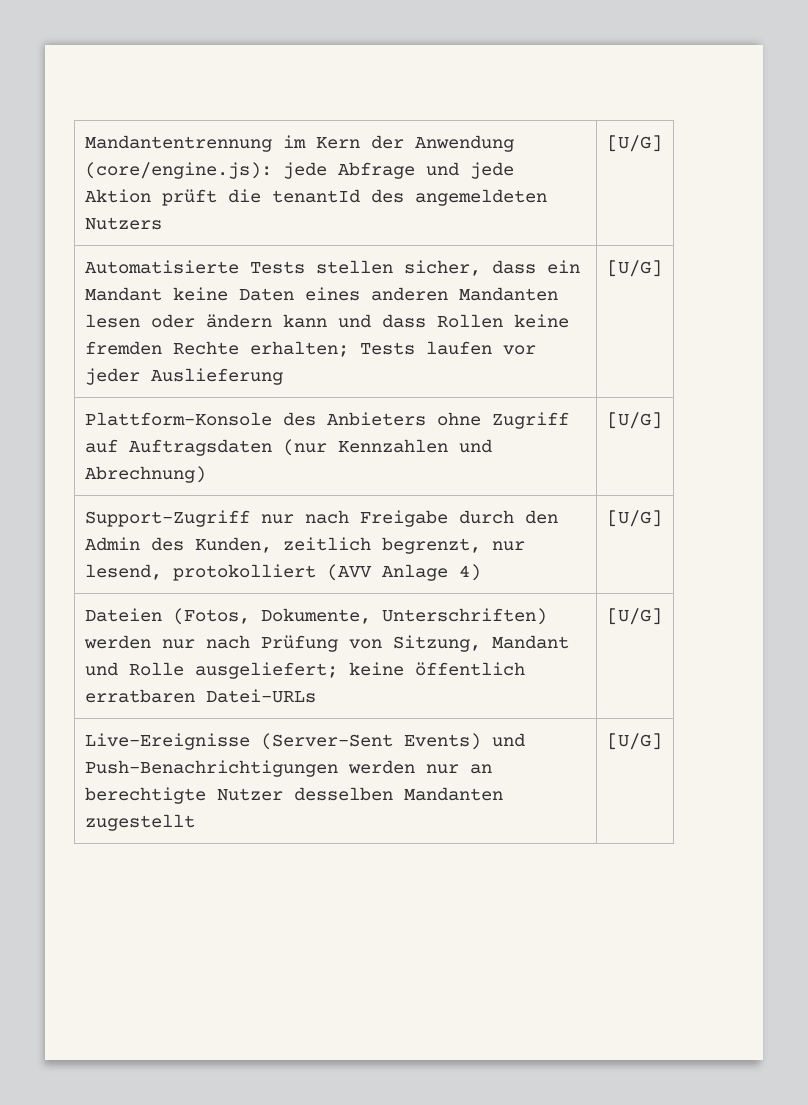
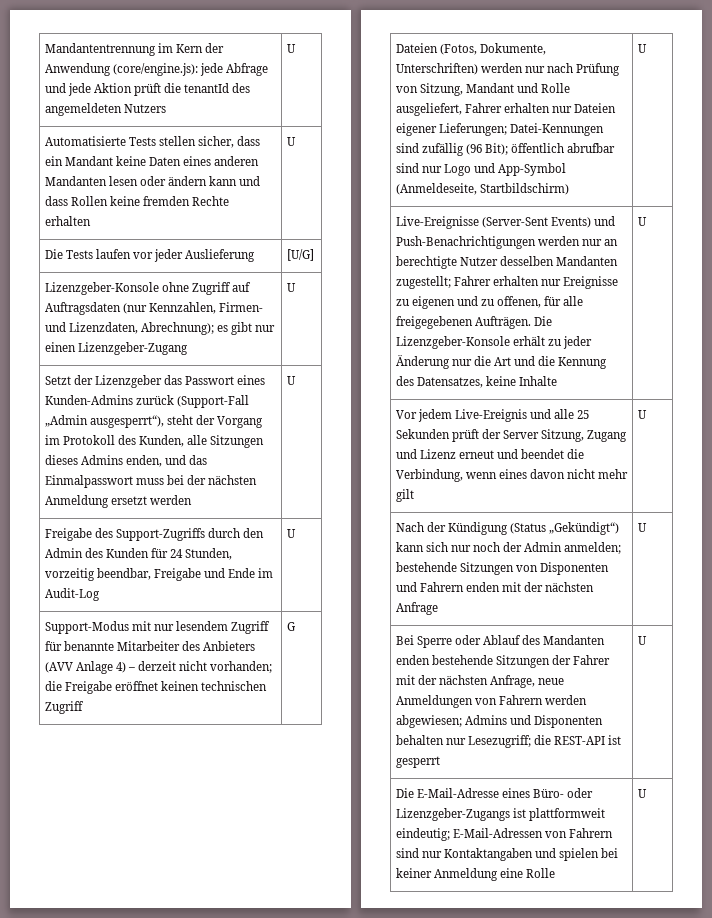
[606,135,662,152] [U/G] -> [286,44,296,53] U
[249,341,349,357] erhalten; -> [44,216,91,226] [286,137,296,146] [44,249,63,259] erhalten | U // Die
[84,412,426,426] Plattform-Konsole des Anbieters -> [44,282,159,295] Lizenzgeber-Konsole
[337,439,492,453] [84,466,206,483] [606,412,662,429] [84,510,558,527] [84,537,525,554] [84,564,481,581] [606,510,662,527] Kennzahlen und Abrechnung) | [U/G] // Support-Zugriff nur nach Freigabe durch den Admin des Kunden, zeitlich begrenzt, nur lesend, protokolliert (AVV Anlage 4) | [U/G] -> [148,302,264,314] [44,322,276,335] [44,342,188,355] [286,283,296,292] [44,375,266,388] [44,395,249,408] [44,415,264,428] [44,435,265,448] [44,455,208,467] [44,475,258,488] [44,495,192,508] [286,376,296,385] [44,528,265,541] [44,548,233,560] [44,568,274,581] [44,588,100,601] [286,529,296,538] [44,621,271,634] [44,641,256,651] [44,661,273,674] [44,681,268,694] [44,701,84,714] [286,622,295,631] Kennzahlen, Firmen- und Lizenzdaten, Abrechnung); es gibt nur einen Lizenzgeber-Zugang | U // Setzt der Lizenzgeber das Passwort eines Kunden-Admins zurück (Support-Fall „Admin ausgesperrt“), steht der Vorgang im Protokoll des Kunden, alle Sitzungen dieses Admins enden, und das Einmalpasswort muss bei der nächsten Anmeldung ersetzt werden | U // Freigabe des Support-Zugriffs durch den Admin des Kunden für 24 Stunden, vorzeitig beendbar, Freigabe und Ende im Audit-Log | U // Support-Modus mit nur lesendem Zugriff für benannte Mitarbeiter des Anbieters (AVV Anlage 4) – derzeit nicht vorhanden; die Freigabe eröffnet keinen technischen Zugriff | G
[194,662,525,679] [84,689,316,703] [606,608,662,625] ausgeliefert; keine öffentlich erratbaren Datei-URLs | [U/G] -> [395,103,617,116] [395,123,604,136] [395,143,616,156] [395,163,567,176] [395,183,569,195] [637,44,647,53] ausgeliefert, Fahrer erhalten nur Dateien eigener Lieferungen; Datei-Kennungen sind zufällig (96 Bit); öffentlich abrufbar sind nur Logo und App-Symbol (Anmeldeseite, Startbildschirm) | U
[84,814,195,831] [606,733,662,750] zugestellt | [U/G] -> [395,276,619,289] [395,296,584,309] [395,316,552,329] [395,336,593,349] [395,355,608,369] [395,376,558,388] [637,217,647,226] [395,409,590,422] [395,429,628,442] [395,449,585,459] [395,469,629,482] [395,489,414,502] [637,410,647,419] [395,522,620,535] [395,542,622,554] [395,562,610,575] [395,582,595,592] [395,602,438,615] [637,523,647,532] [395,635,606,648] [395,655,611,668] [395,675,565,688] [395,695,588,708] [395,715,604,728] [395,735,622,748] [395,756,440,768] [637,636,647,645] [395,788,594,798] [395,808,605,821] [395,828,614,841] [395,848,619,861] [395,868,556,881] [637,789,647,798] zugestellt; Fahrer erhalten nur Ereignisse zu eigenen und zu offenen, für alle freigegebenen Aufträgen. Die Lizenzgeber-Konsole erhält zu jeder Änderung nur die Art und die Kennung des Datensatzes, keine Inhalte | U // Vor jedem Live-Ereignis und alle 25 Sekunden prüft der Server Sitzung, Zugang und Lizenz erneut und beendet die Verbindung, wenn eines davon nicht mehr gilt | U // Nach der Kündigung (Status „Gekündigt“) kann sich nur noch der Admin anmelden; bestehende Sitzungen von Disponenten und Fahrern enden mit der nächsten Anfrage | U // Bei Sperre oder Ablauf des Mandanten enden bestehende Sitzungen der Fahrer mit der nächsten Anfrage, neue Anmeldungen von Fahrern werden abgewiesen; Admins und Disponenten behalten nur Lesezugriff; die REST-API ist gesperrt | U // Die E-Mail-Adresse eines Büro- oder Lizenzgeber-Zugangs ist plattformweit eindeutig; E-Mail-Adressen von Fahrern sind nur Kontaktangaben und spielen bei keiner Anmeldung eine Rolle | U

